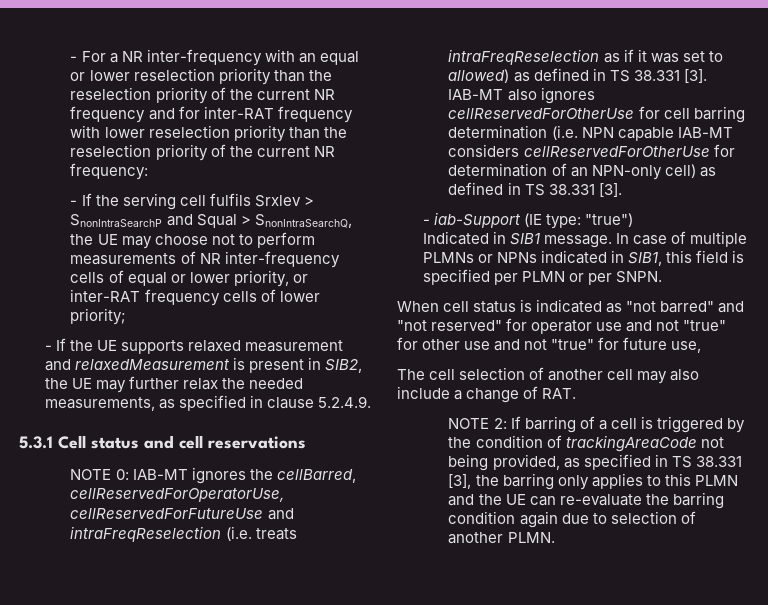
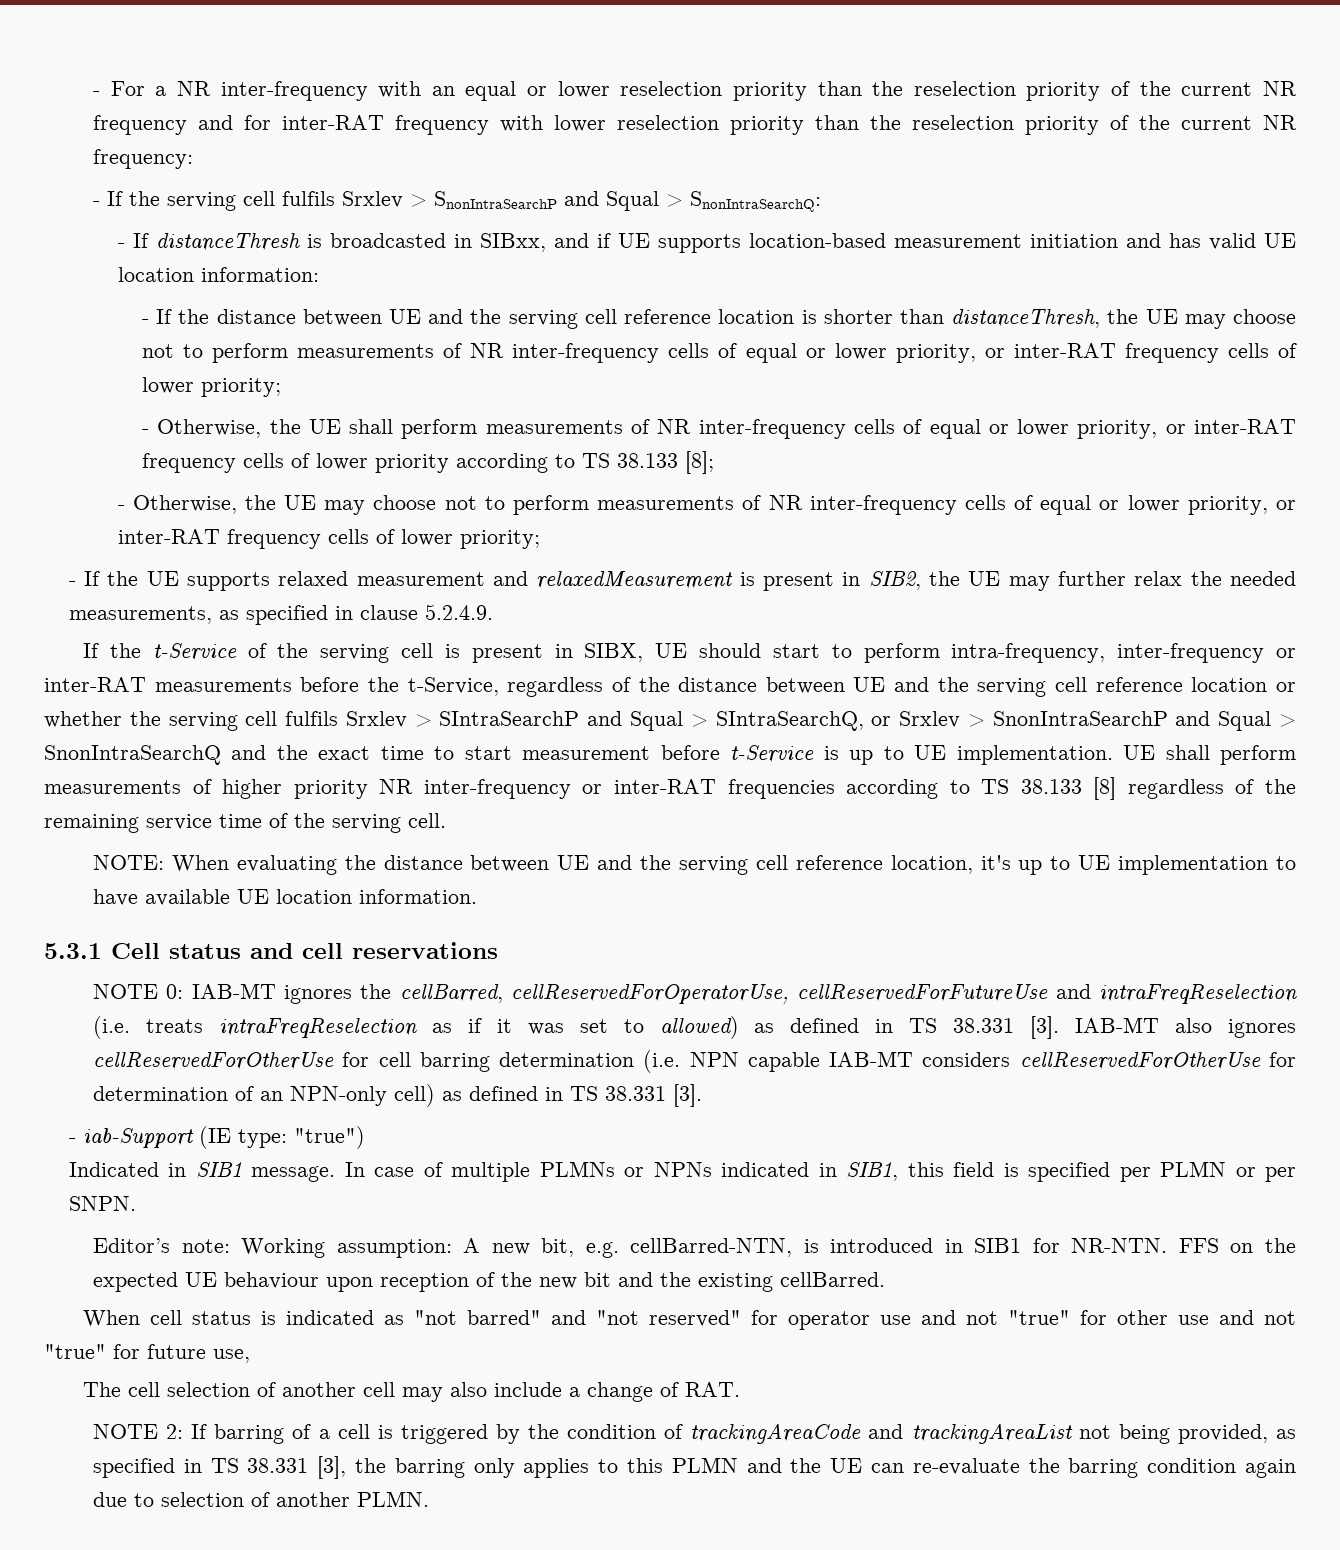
[254,214,352,228] SnonIntraSearchQ, -> [690,191,822,212] [117,233,1297,253] [117,267,319,282] [142,309,1296,329] [142,343,1297,363] [142,377,282,397] [142,419,1296,439] [142,451,715,474] [117,495,237,514] SnonIntraSearchQ: // - If distanceThresh is broadcasted in SIBxx, and if UE supports location-based measurement initiation and has valid UE location information: // - If the distance between UE and the serving cell reference location is shorter than distanceThresh, the UE may choose not to perform measurements of NR inter-frequency cells of equal or lower priority, or inter-RAT frequency cells of lower priority; // - Otherwise, the UE shall perform measurements of NR inter-frequency cells of equal or lower priority, or inter-RAT frequency cells of lower priority according to TS 38.133 [8]; // - Otherwise,
(371, 402) none -> [83,643,1296,663] [44,677,1296,697] [44,711,1297,731] [44,745,1297,765] [44,777,1296,800] [44,813,446,833] [93,855,1296,875] [93,889,478,906] // If the t-Service of the serving cell is present in SIBX, UE should start to perform intra-frequency, inter-frequency or inter-RAT measurements before the t-Service, regardless of the distance between UE and the serving cell reference location or whether the serving cell fulfils Srxlev > SIntraSearchP and Squal > SIntraSearchQ, or Srxlev > SnonIntraSearchP and Squal > SnonIntraSearchQ and the exact time to start measurement before t-Service is up to UE implementation. UE shall perform measurements of higher priority NR inter-frequency or inter-RAT frequencies according to TS 38.133 [8] regardless of the remaining service time of the serving cell. // NOTE: When evaluating the distance between UE and the serving cell reference location, it's up to UE implementation to have available UE location information.
(662, 277) none -> [93,1238,1296,1258] [93,1272,886,1292] // Editor’s note: Working assumption: A new bit, e.g. cellBarred-NTN, is introduced in SIB1 for NR-NTN. FFS on the expected UE behaviour upon reception of the new bit and the existing cellBarred.
(697, 443) none -> [868,1423,1073,1444] and trackingAreaList

